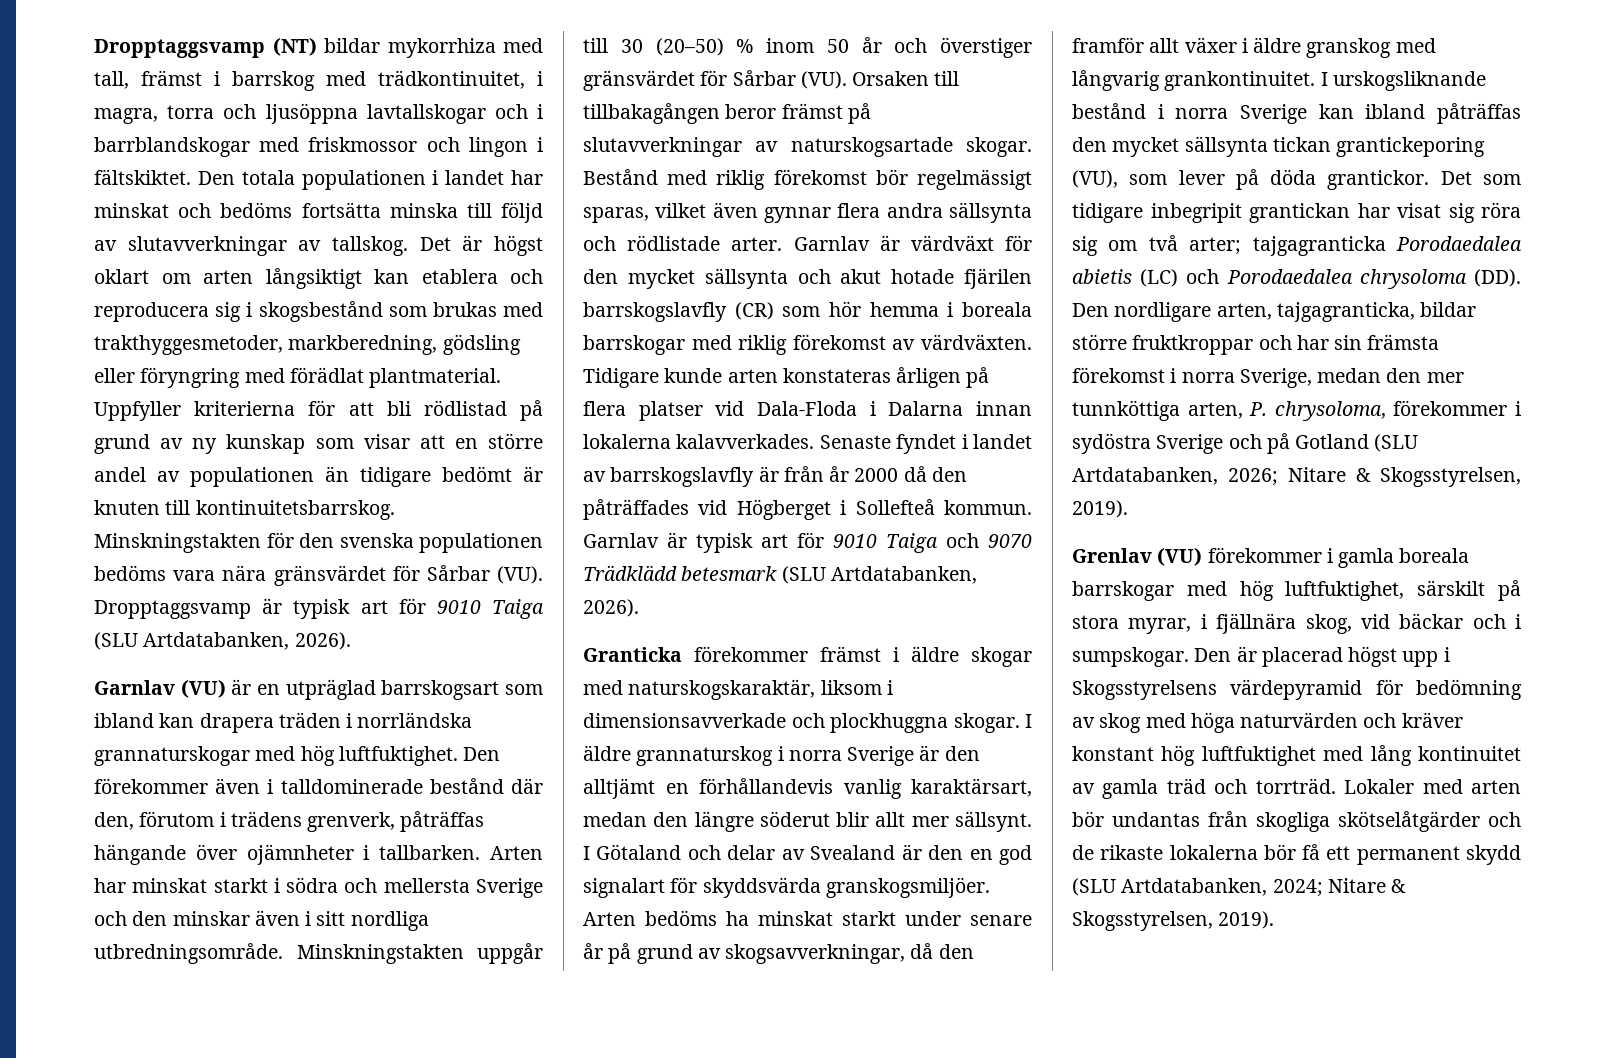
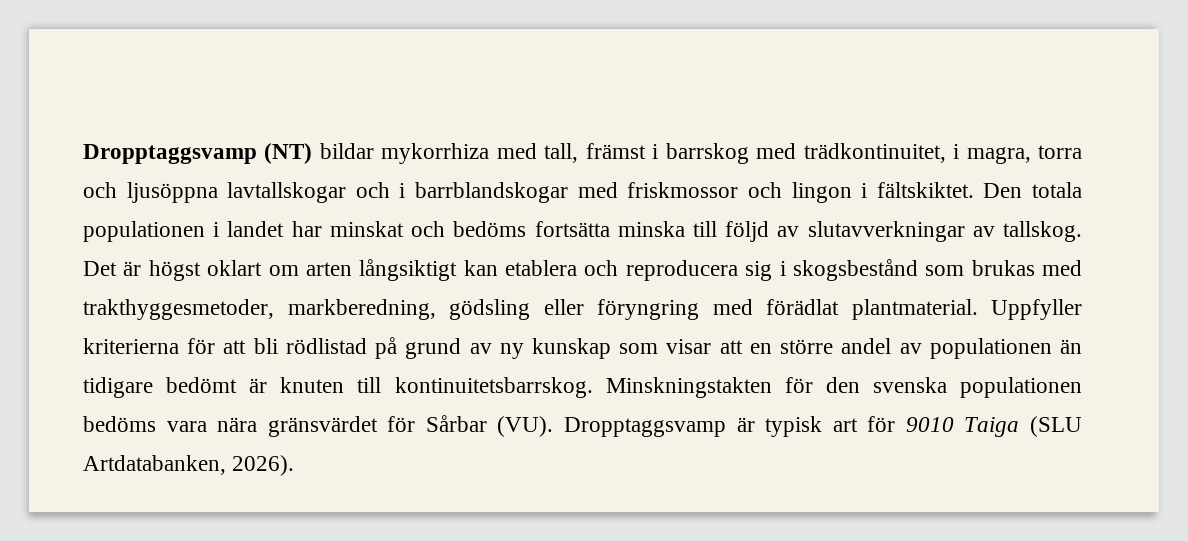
[94,679,543,700] [94,712,473,733] [94,745,501,766] [94,778,543,794] [94,811,485,832] [94,844,543,865] [94,877,543,898] [94,910,429,931] [94,943,543,964] [583,37,1032,58] [583,70,960,91] [583,103,871,124] [583,137,1032,157] [583,169,1032,190] [583,202,1032,223] [583,235,1032,251] [583,268,1032,289] [583,301,1032,322] [583,334,1032,355] [583,367,990,388] [583,401,1032,421] [583,434,1032,454] [583,466,967,487] [583,499,1032,520] [583,532,1032,553] [583,565,977,584] [583,599,639,617] [583,646,1032,667] [583,679,893,700] [583,713,1032,733] [583,745,980,766] [583,778,1032,799] [583,811,1032,832] [583,844,1032,865] [583,877,990,898] [583,910,1032,926] [583,943,974,964] [1072,37,1436,58] [1072,70,1486,91] [1072,103,1521,124] [1072,136,1486,157] [1072,169,1521,190] [1072,202,1521,223] [1072,235,1522,256] [1072,269,1521,289] [1072,302,1477,322] [1072,334,1440,355] [1072,367,1464,388] [1072,400,1521,421] [1072,433,1419,454] [1072,467,1521,487] [1072,500,1128,518] [1072,547,1470,568] [1072,580,1521,601] [1072,613,1521,634] [1072,646,1450,667] [1072,679,1522,700] [1072,712,1463,733] [1072,745,1521,766] [1072,778,1521,799] [1072,811,1521,832] [1072,844,1521,865] [1072,878,1407,897] [1072,911,1275,931] // Garnlav (VU) är en utpräglad barrskogsart som ibland kan drapera träden i norrländska grannaturskogar med hög luftfuktighet. Den förekommer även i talldominerade bestånd där den, förutom i trädens grenverk, påträffas hängande över ojämnheter i tallbarken. Arten har minskat starkt i södra och mellersta Sverige och den minskar även i sitt nordliga utbredningsområde. Minskningstakten uppgår till 30 (20–50) % inom 50 år och överstiger gränsvärdet för Sårbar (VU). Orsaken till tillbakagången beror främst på slutavverkningar av naturskogsartade skogar. Bestånd med riklig förekomst bör regelmässigt sparas, vilket även gynnar flera andra sällsynta och rödlistade arter. Garnlav är värdväxt för den mycket sällsynta och akut hotade fjärilen barrskogslavfly (CR) som hör hemma i boreala barrskogar med riklig förekomst av värdväxten. Tidigare kunde arten konstateras årligen på flera platser vid Dala-Floda i Dalarna innan lokalerna kalavverkades. Senaste fyndet i landet av barrskogslavfly är från år 2000 då den påträffades vid Högberget i Sollefteå kommun. Garnlav är typisk art för 9010 Taiga och 9070 Trädklädd betesmark (SLU Artdatabanken, 2026). // Granticka förekommer främst i äldre skogar med naturskogskaraktär, liksom i dimensionsavverkade och plockhuggna skogar. I äldre grannaturskog i norra Sverige är den alltjämt en förhållandevis vanlig karaktärsart, medan den längre söderut blir allt mer sällsynt. I Götaland och delar av Svealand är den en god signalart för skyddsvärda granskogsmiljöer. Arten bedöms ha minskat starkt under senare år på grund av skogsavverkningar, då den framför allt växer i äldre granskog med långvarig grankontinuitet. I urskogsliknande bestånd i norra Sverige kan ibland påträffas den mycket sällsynta tickan grantickeporing (VU), som lever på döda grantickor. Det som tidigare inbegripit grantickan har visat sig röra sig om två arter; tajgagranticka Porodaedalea abietis (LC) och Porodaedalea chrysoloma (DD). Den nordligare arten, tajgagranticka, bildar större fruktkroppar och har sin främsta förekomst i norra Sverige, medan den mer tunnköttiga arten, P. chrysoloma, förekommer i sydöstra Sverige och på Gotland (SLU Artdatabanken, 2026; Nitare & Skogsstyrelsen, 2019). // Grenlav (VU) förekommer i gamla boreala barrskogar med hög luftfuktighet, särskilt på stora myrar, i fjällnära skog, vid bäckar och i sumpskogar. Den är placerad högst upp i Skogsstyrelsens värdepyramid för bedömning av skog med höga naturvärden och kräver konstant hög luftfuktighet med lång kontinuitet av gamla träd och torrträd. Lokaler med arten bör undantas från skogliga skötselåtgärder och de rikaste lokalerna bör få ett permanent skydd (SLU Artdatabanken, 2024; Nitare & Skogsstyrelsen, 2019). -> (295, 465) none

